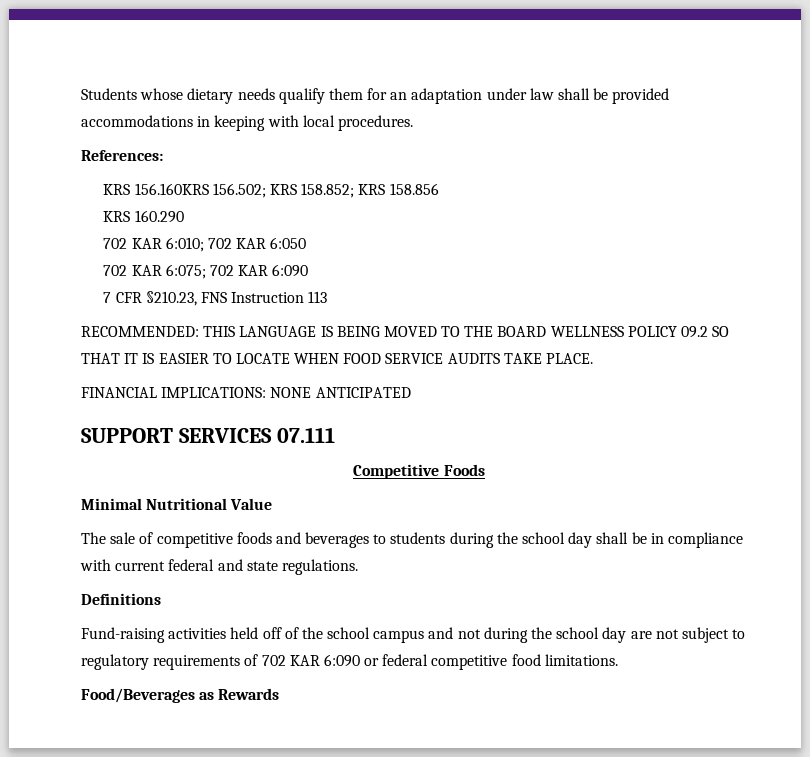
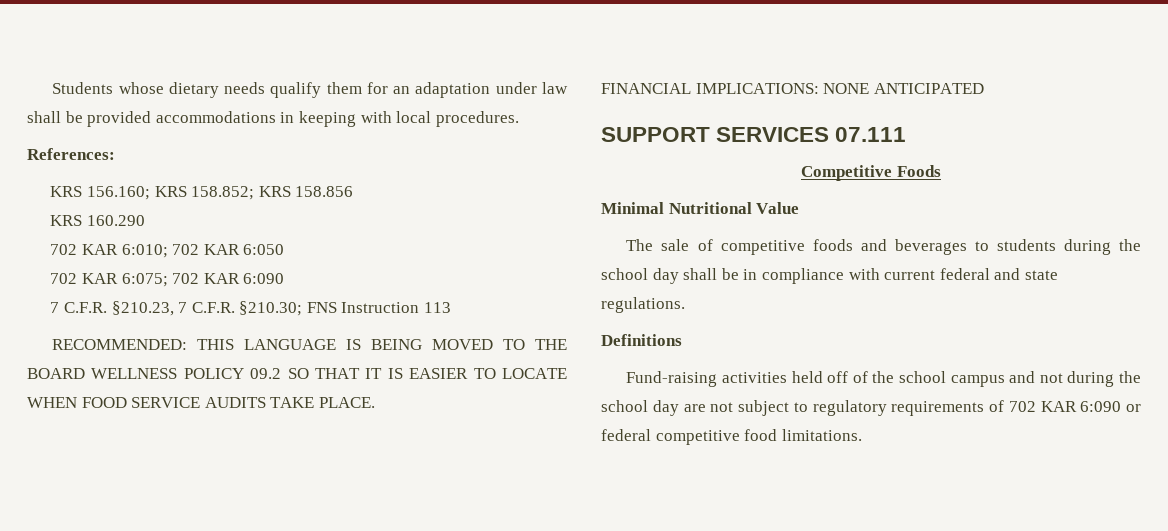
[134,183,266,198] 156.160KRS 156.502; -> [86,186,150,200] 156.160;
[115,291,197,306] CFR §210.23, -> [63,301,303,316] C.F.R. §210.23, 7 C.F.R. §210.30;
[81,688,280,703] // Food/Beverages as Rewards -> (862, 435) none

